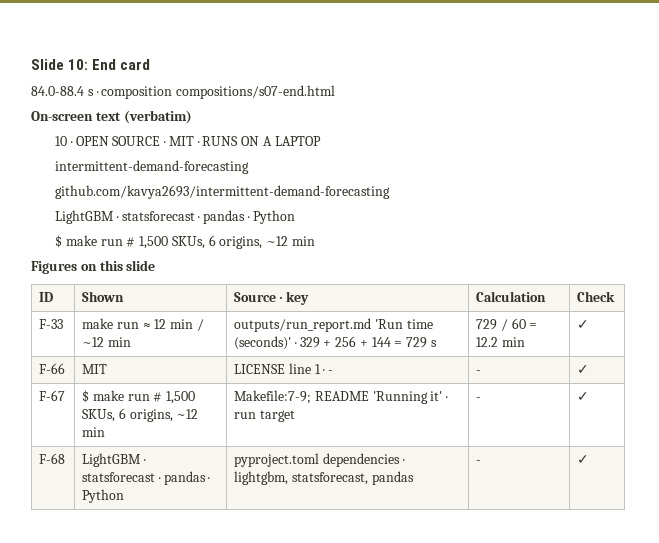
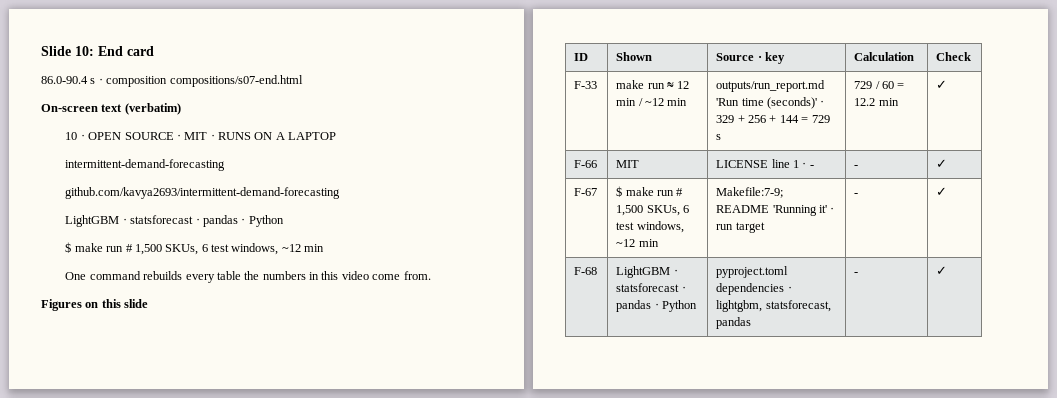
[31,86,84,96] 84.0-88.4 -> [41,76,88,84] 86.0-90.4
[219,236,316,249] origins, ~12 min -> [211,243,325,255] [65,271,431,283] test windows, ~12 min // One command rebuilds every table the numbers in this video come from.
[129,409,173,422] origins, -> [616,221,684,233] test windows,

